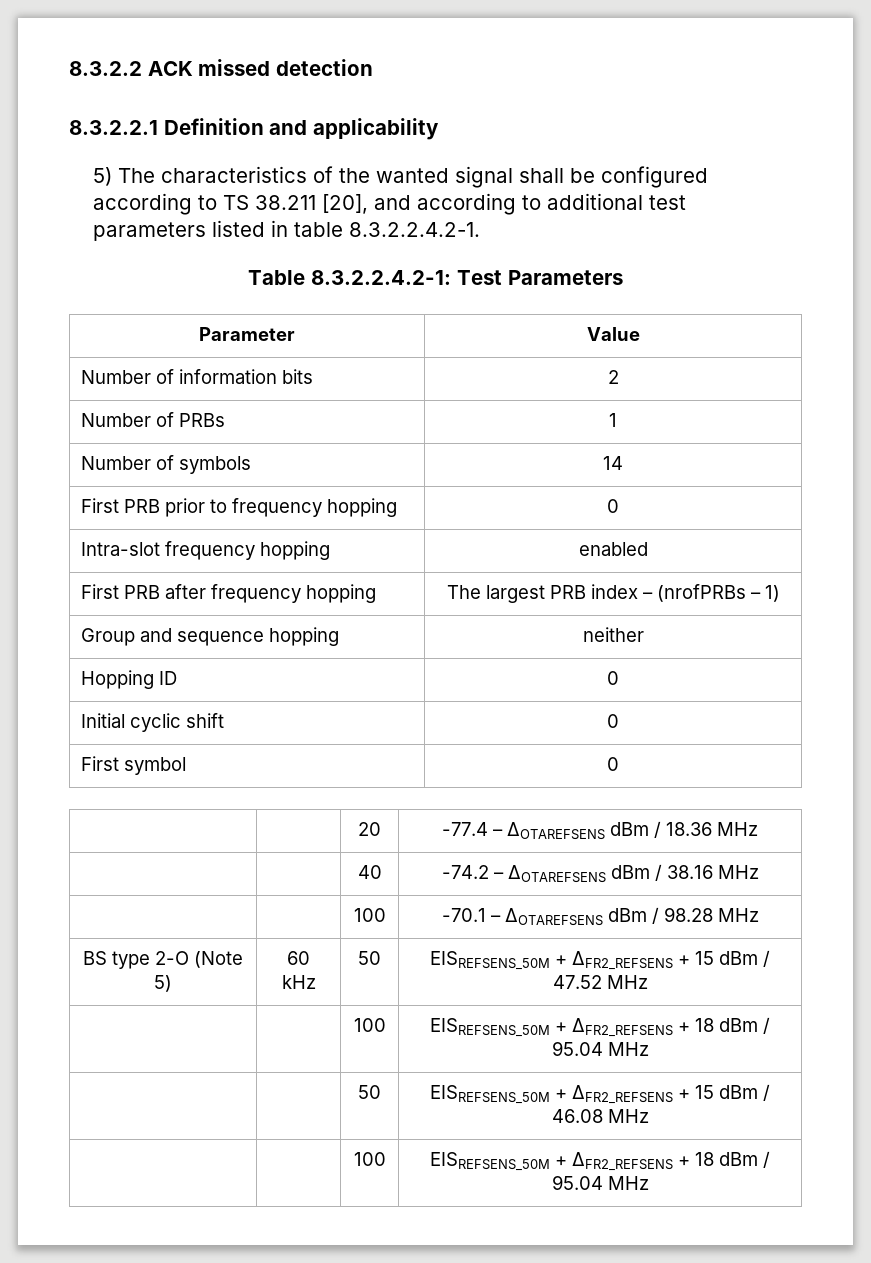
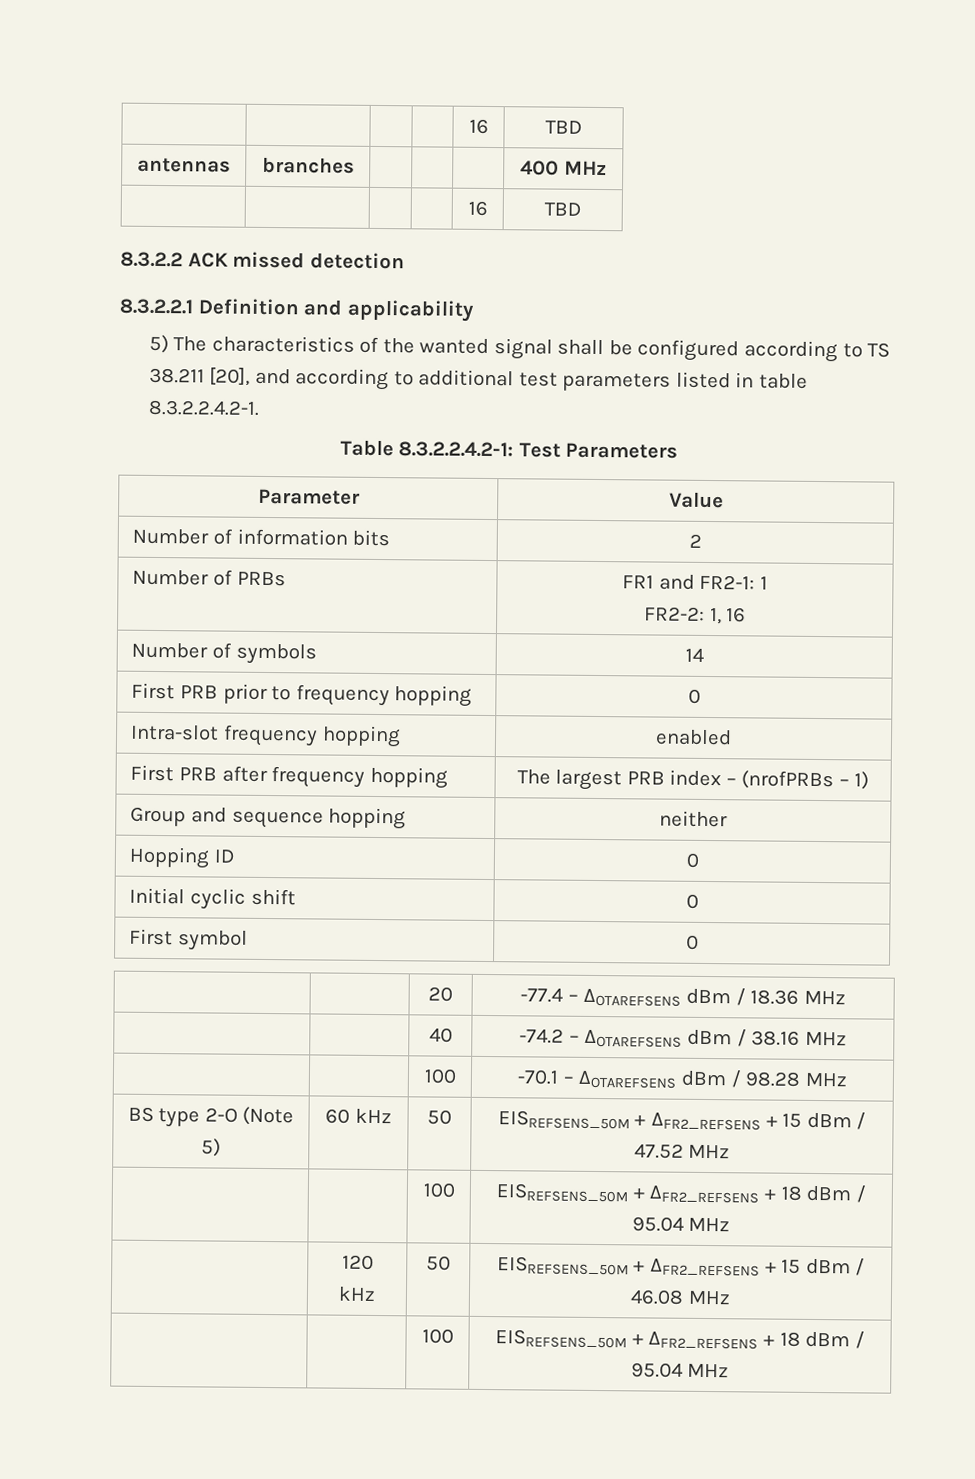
(69, 68) none -> [468,118,489,134] [544,120,583,134] [137,157,231,173] [261,156,355,174] [520,160,607,176] [467,200,488,216] [543,202,582,216] | | | | 16 | TBD // antennas | branches | | | | 400 MHz // | | | | 16 | TBD //
[609,413,617,427] 1 -> [622,574,768,590] [643,606,747,625] FR1 and FR2-1: 1 // FR2-2: 1, 16
(649, 1049) none -> [341,1254,374,1270] [338,1286,376,1302] 120 kHz

